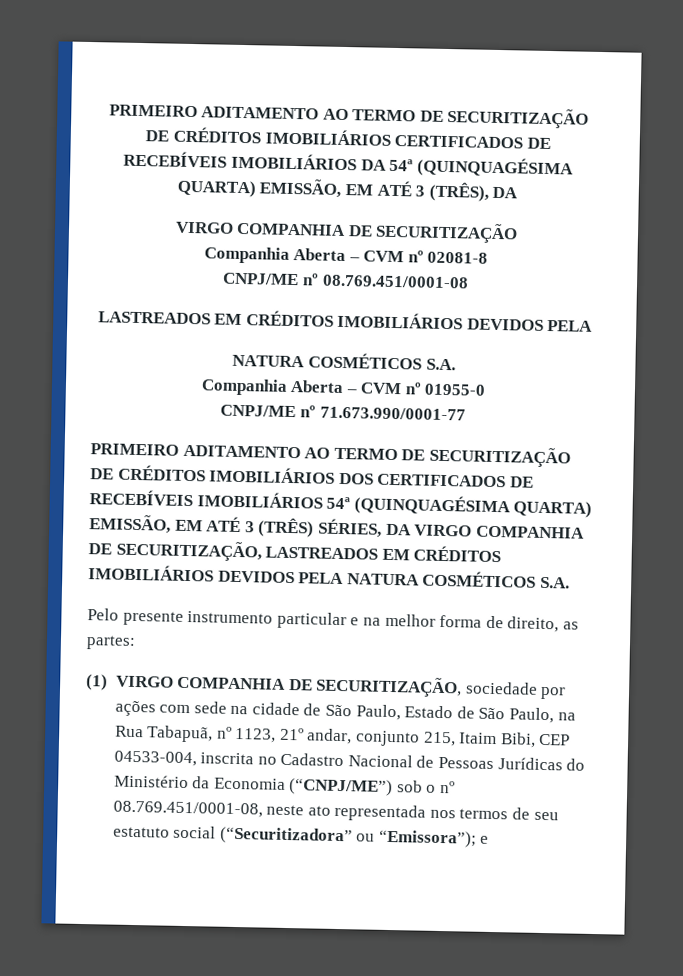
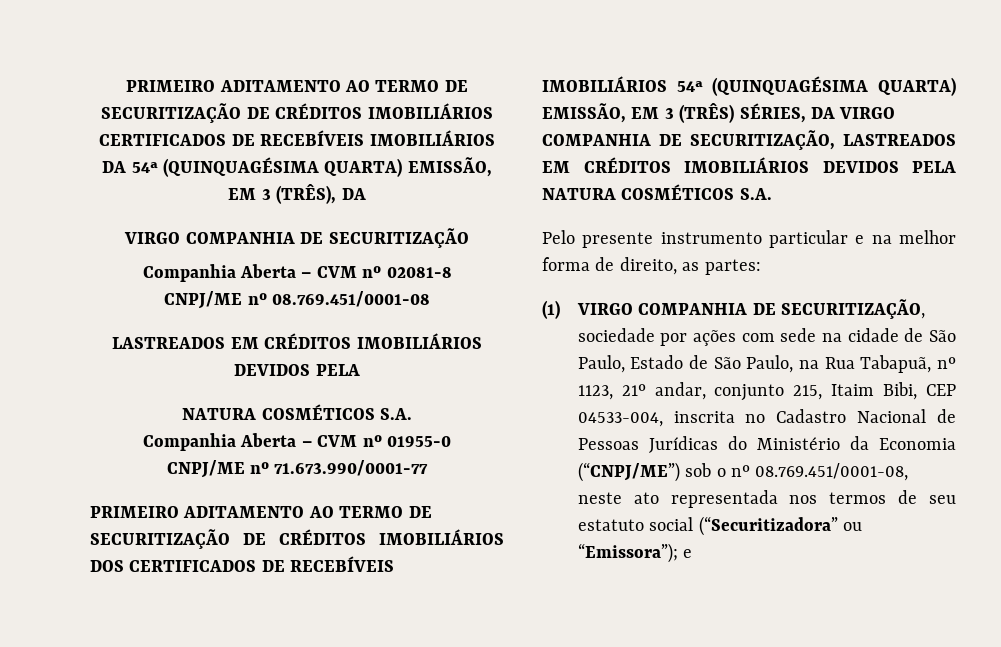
[376,180,413,197] ATÉ -> (257, 194) none
[206,516,242,533] ATÉ -> (660, 113) none

